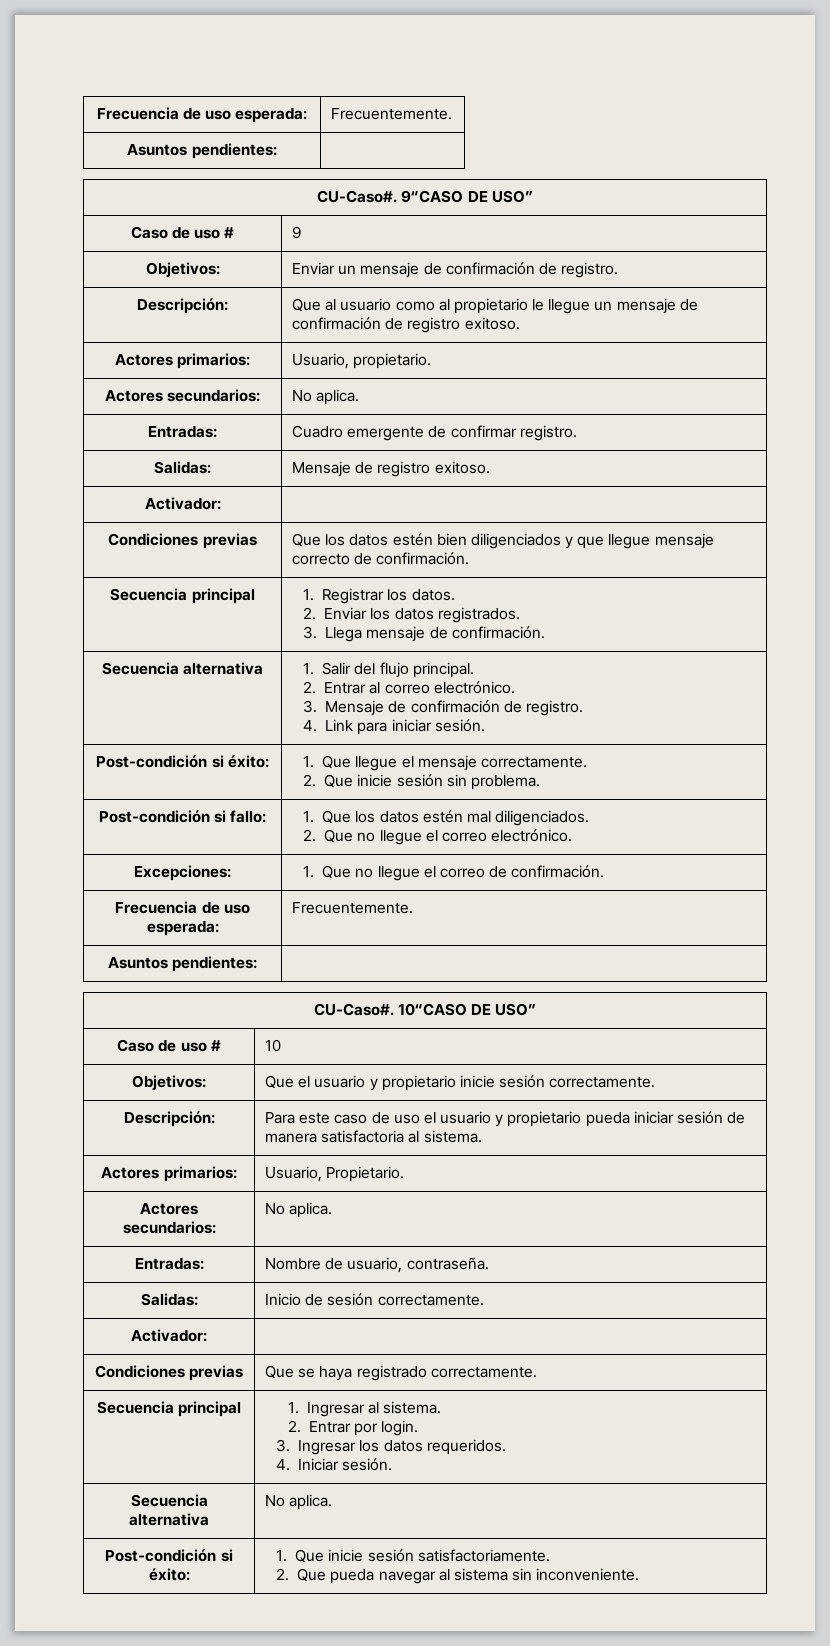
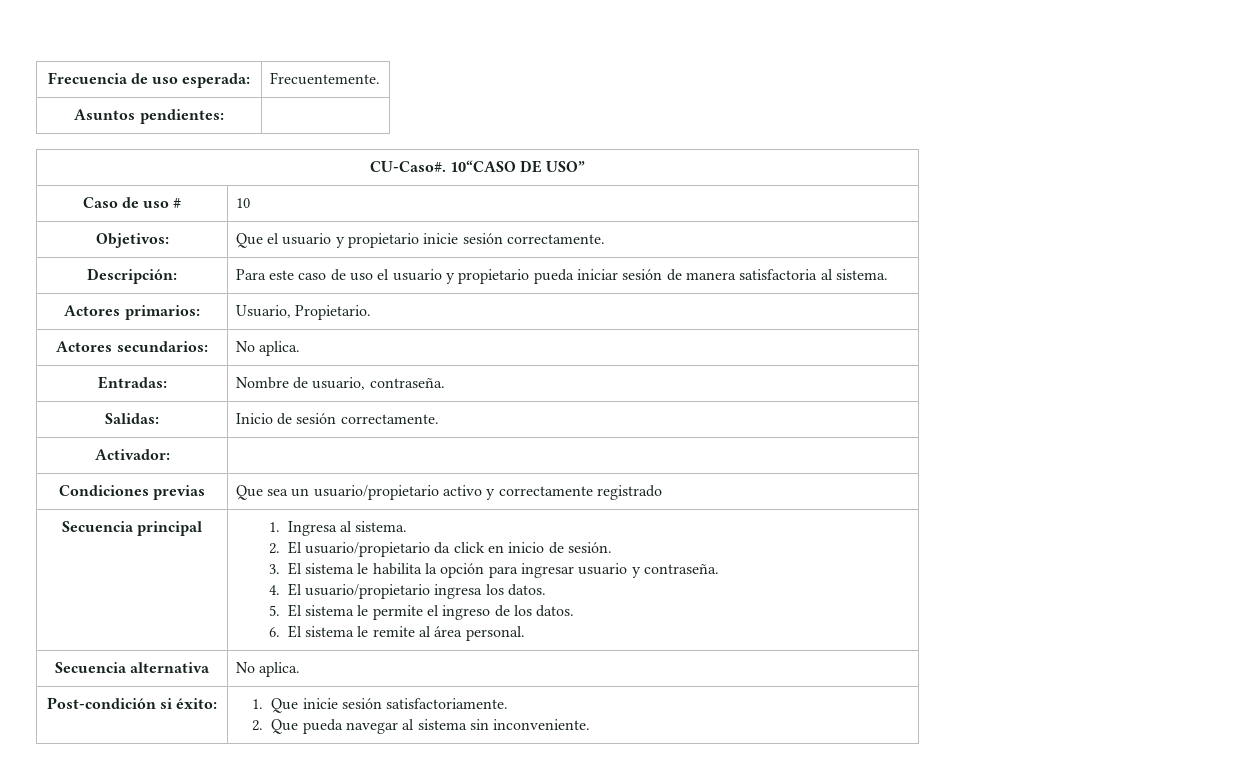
[96,107,308,123] [330,108,452,120] [127,143,277,159] [317,190,533,203] [130,226,235,239] [291,226,302,239] [145,262,220,278] [291,262,619,278] [137,298,228,314] [291,298,698,314] [291,317,520,333] [114,353,251,369] [291,353,432,369] [104,389,261,402] [291,389,360,405] [148,426,217,438] [291,425,577,441] [154,461,211,474] [291,461,490,477] [144,497,221,510] [108,533,257,549] [291,533,714,549] [291,552,470,565] [110,588,255,604] [303,588,455,604] [303,607,520,623] [303,626,545,642] [101,662,264,675] [303,662,474,678] [303,681,515,694] [303,700,583,716] [303,719,485,735] [96,755,269,768] [303,755,587,771] [303,774,540,790] [98,810,267,823] [303,810,590,826] [303,829,573,845] [134,865,231,881] [303,865,605,881] [115,901,250,914] [146,921,219,936] [291,902,413,914] [107,956,258,972] Frecuencia de uso esperada: | Frecuentemente. // Asuntos pendientes: | // CU-Caso#. 9“CASO DE USO” // Caso de uso # | 9 // Objetivos: | Enviar un mensaje de confirmación de registro. // Descripción: | Que al usuario como al propietario le llegue un mensaje de confirmación de registro exitoso. // Actores primarios: | Usuario, propietario. // Actores secundarios: | No aplica. // Entradas: | Cuadro emergente de confirmar registro. // Salidas: | Mensaje de registro exitoso. // Activador: | // Condiciones previas | Que los datos estén bien diligenciados y que llegue mensaje correcto de confirmación. // Secuencia principal | 1. Registrar los datos. // 2. Enviar los datos registrados. // 3. Llega mensaje de confirmación. // Secuencia alternativa | 1. Salir del flujo principal. // 2. Entrar al correo electrónico. // 3. Mensaje de confirmación de registro. // 4. Link para iniciar sesión. // Post-condición si éxito: | 1. Que llegue el mensaje correctamente. // 2. Que inicie sesión sin problema. // Post-condición si fallo: | 1. Que los datos estén mal diligenciados. // 2. Que no llegue el correo electrónico. // Excepciones: | 1. Que no llegue el correo de confirmación. // Frecuencia de uso esperada: | Frecuentemente. // Asuntos pendientes: | -> [47,72,251,88] [269,72,380,85] [74,109,224,124] Frecuencia de uso esperada: | Frecuentemente. // Asuntos pendientes: |
[298,1366,353,1381] se haya -> [267,485,593,500] sea un usuario/propietario activo y correctamente
[430,1366,537,1378] [96,1401,242,1417] [287,1402,365,1417] correctamente. // Secuencia principal | 1. Ingresar -> [61,521,203,536] [268,521,337,536] // Secuencia principal | 1. Ingresa
[308,1420,419,1436] [276,1439,506,1455] [276,1458,393,1471] Entrar por login. // 3. Ingresar los datos requeridos. // 4. Iniciar sesión. -> [287,541,613,557] [268,562,720,578] [268,583,547,599] [268,604,575,620] [268,625,525,641] El usuario/propietario da click en inicio de sesión. // 3. El sistema le habilita la opción para ingresar usuario y contraseña. // 4. El usuario/propietario ingresa los datos. // 5. El sistema le permite el ingreso de los datos. // 6. El sistema le remite al área personal.

